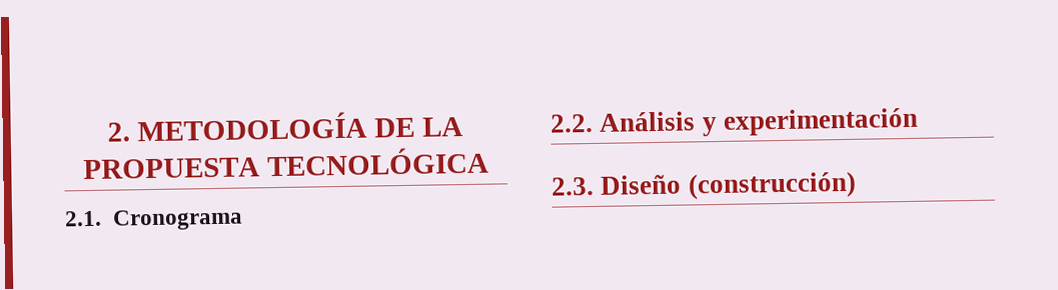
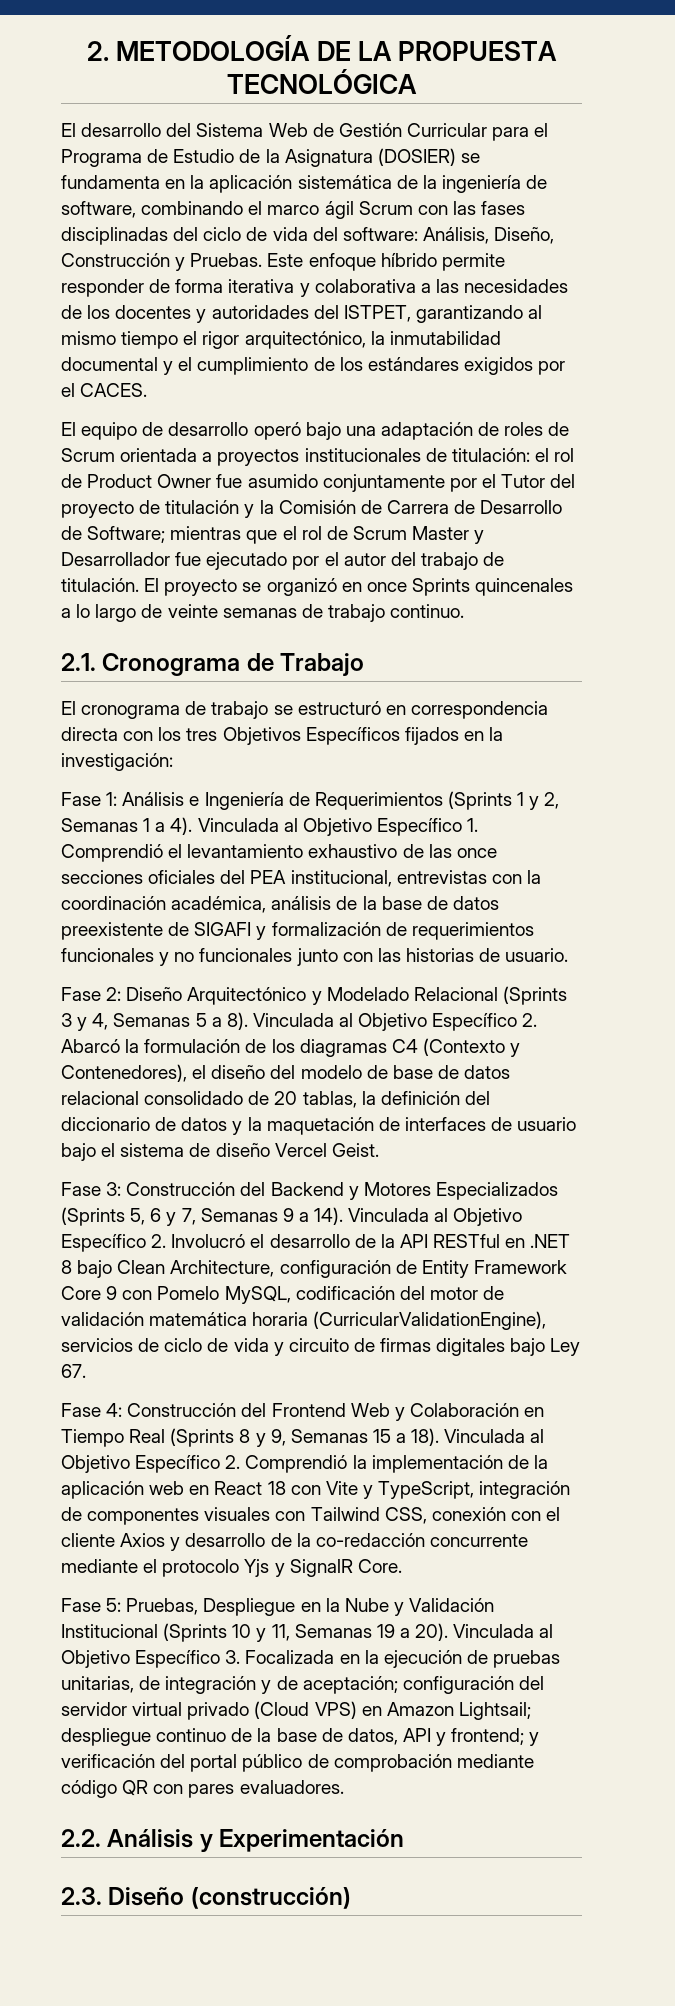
[64,208,243,231] 2.1. Cronograma -> [61,123,549,141] [61,148,480,167] [61,175,548,193] [61,201,526,219] [61,227,555,245] [61,253,505,271] [61,279,569,297] [61,305,543,323] [61,331,501,349] [61,357,566,375] [61,383,148,397] [61,422,570,440] [61,448,575,466] [61,474,576,492] [61,500,563,518] [61,526,485,544] [61,552,505,570] [61,578,574,596] [61,604,465,622] [61,653,365,676] [61,701,548,719] [61,727,504,745] [61,753,173,771] [61,791,560,810] [61,817,479,836] [61,844,497,862] [61,870,541,887] [61,896,499,913] [61,922,534,940] [61,948,569,966] [61,986,567,1005] [61,1012,538,1031] [61,1038,521,1057] [61,1064,511,1082] [61,1091,490,1108] [61,1117,577,1135] [61,1143,379,1161] [61,1182,558,1200] [61,1207,523,1226] [61,1234,571,1252] [61,1260,567,1278] [61,1286,505,1304] [61,1311,547,1330] [61,1338,581,1356] [61,1364,86,1378] [61,1403,545,1421] [61,1428,545,1447] [61,1455,548,1473] [61,1481,571,1499] [61,1507,561,1525] [61,1533,528,1551] [61,1559,402,1577] [61,1598,495,1616] [61,1623,554,1642] [61,1650,561,1668] [61,1676,544,1694] [61,1701,531,1720] [61,1728,540,1746] [61,1754,534,1772] [61,1780,344,1798] El desarrollo del Sistema Web de Gestión Curricular para el Programa de Estudio de la Asignatura (DOSIER) se fundamenta en la aplicación sistemática de la ingeniería de software, combinando el marco ágil Scrum con las fases disciplinadas del ciclo de vida del software: Análisis, Diseño, Construcción y Pruebas. Este enfoque híbrido permite responder de forma iterativa y colaborativa a las necesidades de los docentes y autoridades del ISTPET, garantizando al mismo tiempo el rigor arquitectónico, la inmutabilidad documental y el cumplimiento de los estándares exigidos por el CACES. // El equipo de desarrollo operó bajo una adaptación de roles de Scrum orientada a proyectos institucionales de titulación: el rol de Product Owner fue asumido conjuntamente por el Tutor del proyecto de titulación y la Comisión de Carrera de Desarrollo de Software; mientras que el rol de Scrum Master y Desarrollador fue ejecutado por el autor del trabajo de titulación. El proyecto se organizó en once Sprints quincenales a lo largo de veinte semanas de trabajo continuo. // 2.1. Cronograma de Trabajo // El cronograma de trabajo se estructuró en correspondencia directa con los tres Objetivos Específicos fijados en la investigación: // Fase 1: Análisis e Ingeniería de Requerimientos (Sprints 1 y 2, Semanas 1 a 4). Vinculada al Objetivo Específico 1. Comprendió el levantamiento exhaustivo de las once secciones oficiales del PEA institucional, entrevistas con la coordinación académica, análisis de la base de datos preexistente de SIGAFI y formalización de requerimientos funcionales y no funcionales junto con las historias de usuario. // Fase 2: Diseño Arquitectónico y Modelado Relacional (Sprints 3 y 4, Semanas 5 a 8). Vinculada al Objetivo Específico 2. Abarcó la formulación de los diagramas C4 (Contexto y Contenedores), el diseño del modelo de base de datos relacional consolidado de 20 tablas, la definición del diccionario de datos y la maquetación de interfaces de usuario bajo el sistema de diseño Vercel Geist. // Fase 3: Construcción del Backend y Motores Especializados (Sprints 5, 6 y 7, Semanas 9 a 14). Vinculada al Objetivo Específico 2. Involucró el desarrollo de la API RESTful en .NET 8 bajo Clean Architecture, configuración de Entity Framework Core 9 con Pomelo MySQL, codificación del motor de validación matemática horaria (CurricularValidationEngine), servicios de ciclo de vida y circuito de firmas digitales bajo Ley 67. // Fase 4: Construcción del Frontend Web y Colaboración en Tiempo Real (Sprints 8 y 9, Semanas 15 a 18). Vinculada al Objetivo Específico 2. Comprendió la implementación de la aplicación web en React 18 con Vite y TypeScript, integración de componentes visuales con Tailwind CSS, conexión con el cliente Axios y desarrollo de la co-redacción concurrente mediante el protocolo Yjs y SignalR Core. // Fase 5: Pruebas, Despliegue en la Nube y Validación Institucional (Sprints 10 y 11, Semanas 19 a 20). Vinculada al Objetivo Específico 3. Focalizada en la ejecución de pruebas unitarias, de integración y de aceptación; configuración del servidor virtual privado (Cloud VPS) en Amazon Lightsail; despliegue continuo de la base de datos, API y frontend; y verificación del portal público de comprobación mediante código QR con pares evaluadores.
[722,107,918,136] experimentación -> [219,1829,405,1852] Experimentación

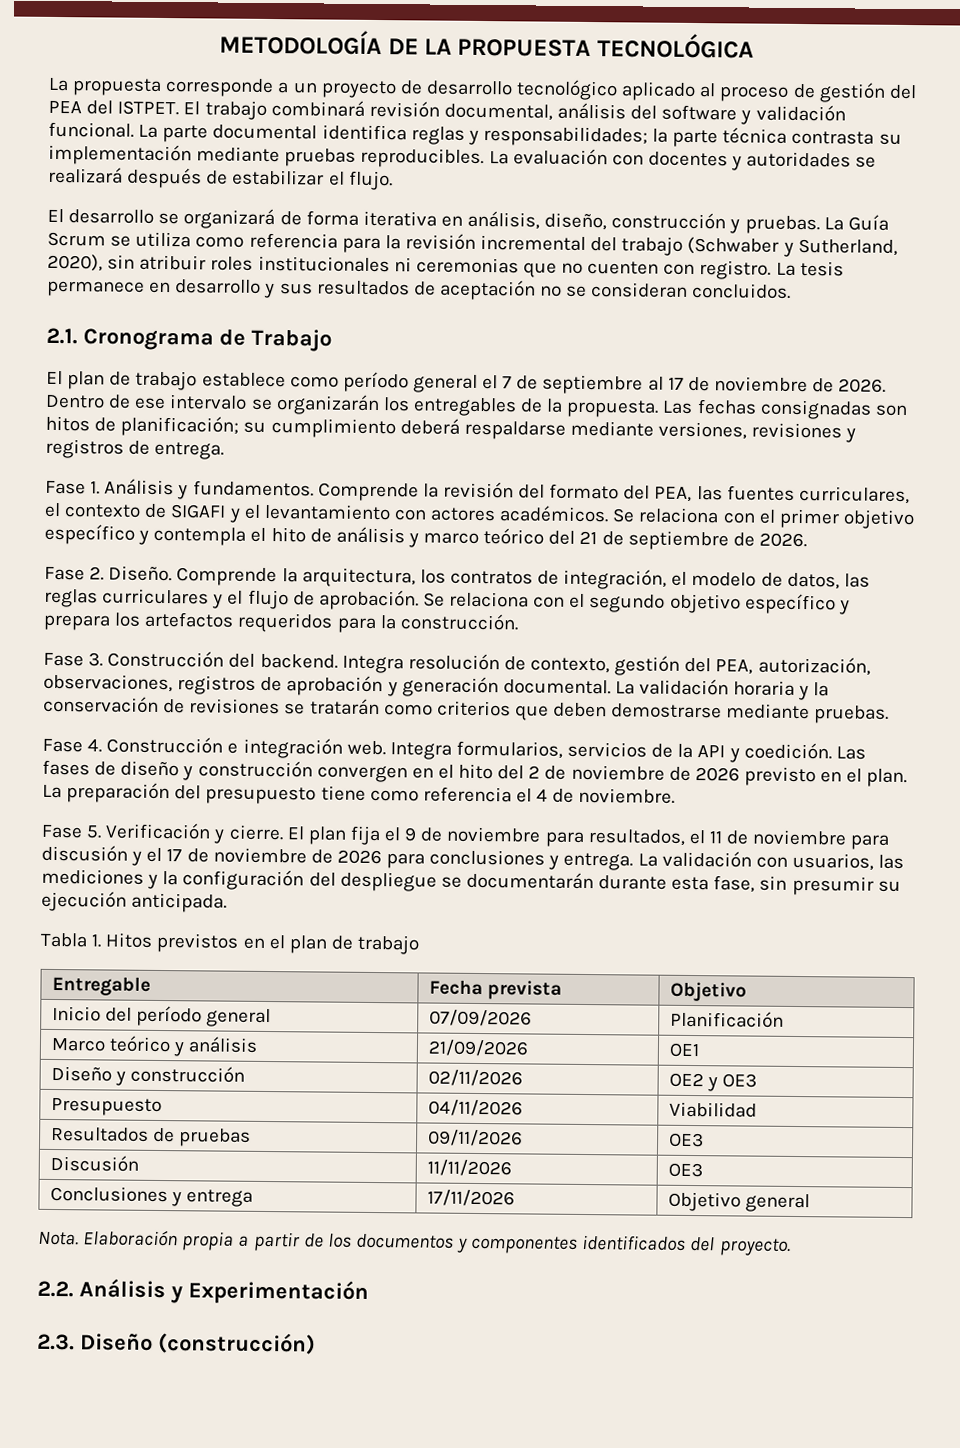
[87,41,110,61] 2. -> (219, 42) none
[61,123,549,141] [61,148,480,167] [61,175,548,193] [61,201,526,219] [61,227,555,245] [61,253,505,271] [61,279,569,297] [61,305,543,323] [61,331,501,349] [61,357,566,375] [61,383,148,397] [61,422,570,440] [61,448,575,466] [61,474,576,492] [61,500,563,518] [61,526,485,544] [61,552,505,570] [61,578,574,596] [61,604,465,622] El desarrollo del Sistema Web de Gestión Curricular para el Programa de Estudio de la Asignatura (DOSIER) se fundamenta en la aplicación sistemática de la ingeniería de software, combinando el marco ágil Scrum con las fases disciplinadas del ciclo de vida del software: Análisis, Diseño, Construcción y Pruebas. Este enfoque híbrido permite responder de forma iterativa y colaborativa a las necesidades de los docentes y autoridades del ISTPET, garantizando al mismo tiempo el rigor arquitectónico, la inmutabilidad documental y el cumplimiento de los estándares exigidos por el CACES. // El equipo de desarrollo operó bajo una adaptación de roles de Scrum orientada a proyectos institucionales de titulación: el rol de Product Owner fue asumido conjuntamente por el Tutor del proyecto de titulación y la Comisión de Carrera de Desarrollo de Software; mientras que el rol de Scrum Master y Desarrollador fue ejecutado por el autor del trabajo de titulación. El proyecto se organizó en once Sprints quincenales a lo largo de veinte semanas de trabajo continuo. -> [48,77,917,103] [48,100,846,125] [48,121,902,148] [48,143,877,171] [48,166,393,191] [47,208,889,235] [47,231,898,257] [47,253,844,280] [47,279,792,301] La propuesta corresponde a un proyecto de desarrollo tecnológico aplicado al proceso de gestión del PEA del ISTPET. El trabajo combinará revisión documental, análisis del software y validación funcional. La parte documental identifica reglas y responsabilidades; la parte técnica contrasta su implementación mediante pruebas reproducibles. La evaluación con docentes y autoridades se realizará después de estabilizar el flujo. // El desarrollo se organizará de forma iterativa en análisis, diseño, construcción y pruebas. La Guía Scrum se utiliza como referencia para la revisión incremental del trabajo (Schwaber y Sutherland, 2020), sin atribuir roles institucionales ni ceremonias que no cuenten con registro. La tesis permanece en desarrollo y sus resultados de aceptación no se consideran concluidos.
[81,701,548,719] [61,727,504,745] [61,753,173,771] [61,791,560,810] [61,817,479,836] [61,844,497,862] [61,870,541,887] [61,896,499,913] [61,922,534,940] [61,948,569,966] [61,986,567,1005] [61,1012,538,1031] [61,1038,521,1057] [61,1064,511,1082] [61,1091,490,1108] [61,1117,577,1135] [61,1143,379,1161] [61,1182,558,1200] [61,1207,523,1226] [61,1234,571,1252] [61,1260,567,1278] [61,1286,505,1304] [61,1311,547,1330] [61,1338,581,1356] [61,1364,86,1378] [61,1403,545,1421] [61,1428,545,1447] [61,1455,548,1473] [61,1481,571,1499] [61,1507,561,1525] [61,1533,528,1551] [61,1559,402,1577] [61,1598,495,1616] [61,1623,554,1642] [61,1650,561,1668] [61,1676,544,1694] [61,1701,531,1720] [61,1728,540,1746] [61,1754,534,1772] [61,1780,344,1798] cronograma de trabajo se estructuró en correspondencia directa con los tres Objetivos Específicos fijados en la investigación: // Fase 1: Análisis e Ingeniería de Requerimientos (Sprints 1 y 2, Semanas 1 a 4). Vinculada al Objetivo Específico 1. Comprendió el levantamiento exhaustivo de las once secciones oficiales del PEA institucional, entrevistas con la coordinación académica, análisis de la base de datos preexistente de SIGAFI y formalización de requerimientos funcionales y no funcionales junto con las historias de usuario. // Fase 2: Diseño Arquitectónico y Modelado Relacional (Sprints 3 y 4, Semanas 5 a 8). Vinculada al Objetivo Específico 2. Abarcó la formulación de los diagramas C4 (Contexto y Contenedores), el diseño del modelo de base de datos relacional consolidado de 20 tablas, la definición del diccionario de datos y la maquetación de interfaces de usuario bajo el sistema de diseño Vercel Geist. // Fase 3: Construcción del Backend y Motores Especializados (Sprints 5, 6 y 7, Semanas 9 a 14). Vinculada al Objetivo Específico 2. Involucró el desarrollo de la API RESTful en .NET 8 bajo Clean Architecture, configuración de Entity Framework Core 9 con Pomelo MySQL, codificación del motor de validación matemática horaria (CurricularValidationEngine), servicios de ciclo de vida y circuito de firmas digitales bajo Ley 67. // Fase 4: Construcción del Frontend Web y Colaboración en Tiempo Real (Sprints 8 y 9, Semanas 15 a 18). Vinculada al Objetivo Específico 2. Comprendió la implementación de la aplicación web en React 18 con Vite y TypeScript, integración de componentes visuales con Tailwind CSS, conexión con el cliente Axios y desarrollo de la co-redacción concurrente mediante el protocolo Yjs y SignalR Core. // Fase 5: Pruebas, Despliegue en la Nube y Validación Institucional (Sprints 10 y 11, Semanas 19 a 20). Vinculada al Objetivo Específico 3. Focalizada en la ejecución de pruebas unitarias, de integración y de aceptación; configuración del servidor virtual privado (Cloud VPS) en Amazon Lightsail; despliegue continuo de la base de datos, API y frontend; y verificación del portal público de comprobación mediante código QR con pares evaluadores. -> [67,370,887,395] [45,394,908,420] [45,415,857,443] [45,438,225,460] [45,478,910,505] [44,502,915,530] [44,523,807,551] [44,565,870,590] [44,588,850,615] [43,611,519,634] [43,650,871,676] [43,673,830,701] [43,695,890,724] [42,736,866,763] [42,759,908,788] [42,782,676,805] [41,822,890,850] [41,844,905,871] [41,868,901,896] [41,890,228,913] [40,932,421,955] [51,975,151,996] [428,979,562,1000] [669,981,747,1002] [51,1005,271,1028] [428,1009,532,1027] [669,1010,784,1028] [50,1035,258,1057] [427,1039,529,1057] [668,1042,700,1058] [50,1065,245,1086] [427,1069,523,1087] [668,1072,757,1092] [50,1097,162,1117] [427,1099,523,1117] [668,1101,757,1118] [50,1126,251,1147] [427,1129,523,1147] [668,1132,704,1148] [49,1154,139,1172] [426,1159,512,1177] [667,1162,703,1178] [49,1185,253,1207] [426,1189,515,1207] [667,1191,810,1213] [38,1229,791,1256] plan de trabajo establece como período general el 7 de septiembre al 17 de noviembre de 2026. Dentro de ese intervalo se organizarán los entregables de la propuesta. Las fechas consignadas son hitos de planificación; su cumplimiento deberá respaldarse mediante versiones, revisiones y registros de entrega. // Fase 1. Análisis y fundamentos. Comprende la revisión del formato del PEA, las fuentes curriculares, el contexto de SIGAFI y el levantamiento con actores académicos. Se relaciona con el primer objetivo específico y contempla el hito de análisis y marco teórico del 21 de septiembre de 2026. // Fase 2. Diseño. Comprende la arquitectura, los contratos de integración, el modelo de datos, las reglas curriculares y el flujo de aprobación. Se relaciona con el segundo objetivo específico y prepara los artefactos requeridos para la construcción. // Fase 3. Construcción del backend. Integra resolución de contexto, gestión del PEA, autorización, observaciones, registros de aprobación y generación documental. La validación horaria y la conservación de revisiones se tratarán como criterios que deben demostrarse mediante pruebas. // Fase 4. Construcción e integración web. Integra formularios, servicios de la API y coedición. Las fases de diseño y construcción convergen en el hito del 2 de noviembre de 2026 previsto en el plan. La preparación del presupuesto tiene como referencia el 4 de noviembre. // Fase 5. Verificación y cierre. El plan fija el 9 de noviembre para resultados, el 11 de noviembre para discusión y el 17 de noviembre de 2026 para conclusiones y entrega. La validación con usuarios, las mediciones y la configuración del despliegue se documentarán durante esta fase, sin presumir su ejecución anticipada. // Tabla 1. Hitos previstos en el plan de trabajo // Entregable | Fecha prevista | Objetivo // Inicio del período general | 07/09/2026 | Planificación // Marco teórico y análisis | 21/09/2026 | OE1 // Diseño y construcción | 02/11/2026 | OE2 y OE3 // Presupuesto | 04/11/2026 | Viabilidad // Resultados de pruebas | 09/11/2026 | OE3 // Discusión | 11/11/2026 | OE3 // Conclusiones y entrega | 17/11/2026 | Objetivo general // Nota. Elaboración propia a partir de los documentos y componentes identificados del proyecto.

